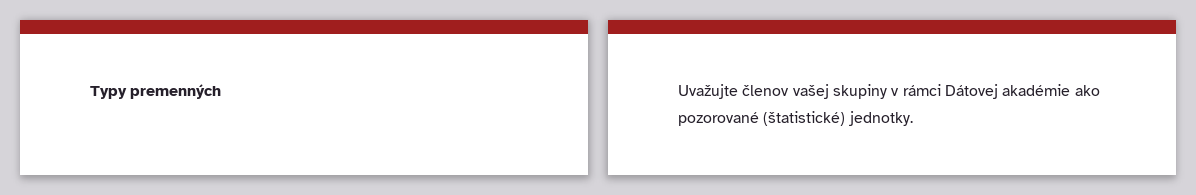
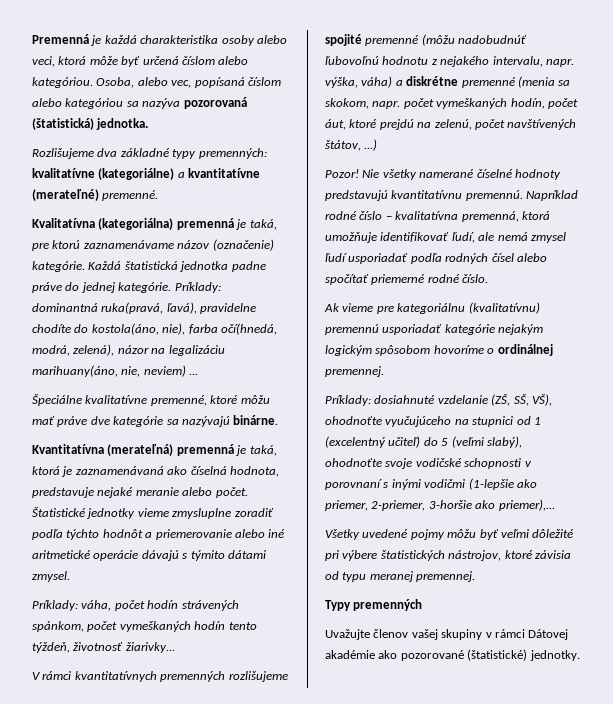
(90, 92) none -> [32,34,287,46] [32,56,249,67] [32,77,281,88] [32,97,247,109] [32,118,149,130] [32,148,267,159] [32,168,261,180] [32,189,159,201] [32,218,277,230] [32,239,274,251] [32,261,266,272] [32,282,221,293] [32,302,257,314] [32,323,277,335] [32,344,225,356] [32,365,199,377] [32,394,270,406] [32,415,279,427] [32,444,277,456] [32,466,279,477] [32,487,248,498] [32,507,274,519] [32,529,286,540] [32,550,266,561] [32,571,70,582] [32,600,239,611] [32,621,257,632] [32,642,175,653] [32,671,288,682] [325,34,528,46] [325,56,574,67] [325,76,571,88] [325,98,578,109] [325,119,577,130] [325,139,378,151] [325,169,561,180] [325,190,579,201] [325,211,550,222] [325,232,566,243] [325,253,547,264] [325,274,489,285] [324,302,540,314] [325,324,544,335] [325,344,553,356] [325,366,384,377] [325,394,552,406] [325,416,541,427] [325,436,522,448] [325,458,532,469] [325,478,537,490] [325,499,555,511] [325,529,575,540] [325,550,571,561] [325,571,476,582] Premenná je každá charakteristika osoby alebo veci, ktorá môže byť určená číslom alebo kategóriou. Osoba, alebo vec, popísaná číslom alebo kategóriou sa nazýva pozorovaná (štatistická) jednotka. // Rozlišujeme dva základné typy premenných: kvalitatívne (kategoriálne) a kvantitatívne (merateľné) premenné. // Kvalitatívna (kategoriálna) premenná je taká, pre ktorú zaznamenávame názov (označenie) kategórie. Každá štatistická jednotka padne práve do jednej kategórie. Príklady: dominantná ruka(pravá, ľavá), pravidelne chodíte do kostola(áno, nie), farba očí(hnedá, modrá, zelená), názor na legalizáciu marihuany(áno, nie, neviem) ... // Špeciálne kvalitatívne premenné, ktoré môžu mať práve dve kategórie sa nazývajú binárne. // Kvantitatívna (merateľná) premenná je taká, ktorá je zaznamenávaná ako číselná hodnota, predstavuje nejaké meranie alebo počet. Štatistické jednotky vieme zmysluplne zoradiť podľa týchto hodnôt a priemerovanie alebo iné aritmetické operácie dávajú s týmito dátami zmysel. // Príklady: váha, počet hodín strávených spánkom, počet vymeškaných hodín tento týždeň, životnosť žiarivky... // V rámci kvantitatívnych premenných rozlišujeme spojité premenné (môžu nadobudnúť ľubovoľnú hodnotu z nejakého intervalu, napr. výška, váha) a diskrétne premenné (menia sa skokom, napr. počet vymeškaných hodín, počet áut, ktoré prejdú na zelenú, počet navštívených štátov, ...) // Pozor! Nie všetky namerané číselné hodnoty predstavujú kvantitatívnu premennú. Napríklad rodné číslo – kvalitatívna premenná, ktorá umožňuje identifikovať ľudí, ale nemá zmysel ľudí usporiadať podľa rodných čísel alebo spočítať priemerné rodné číslo. // Ak vieme pre kategoriálnu (kvalitatívnu) premennú usporiadať kategórie nejakým logickým spôsobom hovoríme o ordinálnej premennej. // Príklady: dosiahnuté vzdelanie (ZŠ, SŠ, VŠ), ohodnoťte vyučujúceho na stupnici od 1 (excelentný učiteľ) do 5 (veľmi slabý), ohodnoťte svoje vodičské schopnosti v porovnaní s inými vodičmi (1-lepšie ako priemer, 2-priemer, 3-horšie ako priemer),... // Všetky uvedené pojmy môžu byť veľmi dôležité pri výbere štatistických nástrojov, ktoré závisia od typu meranej premennej. //

